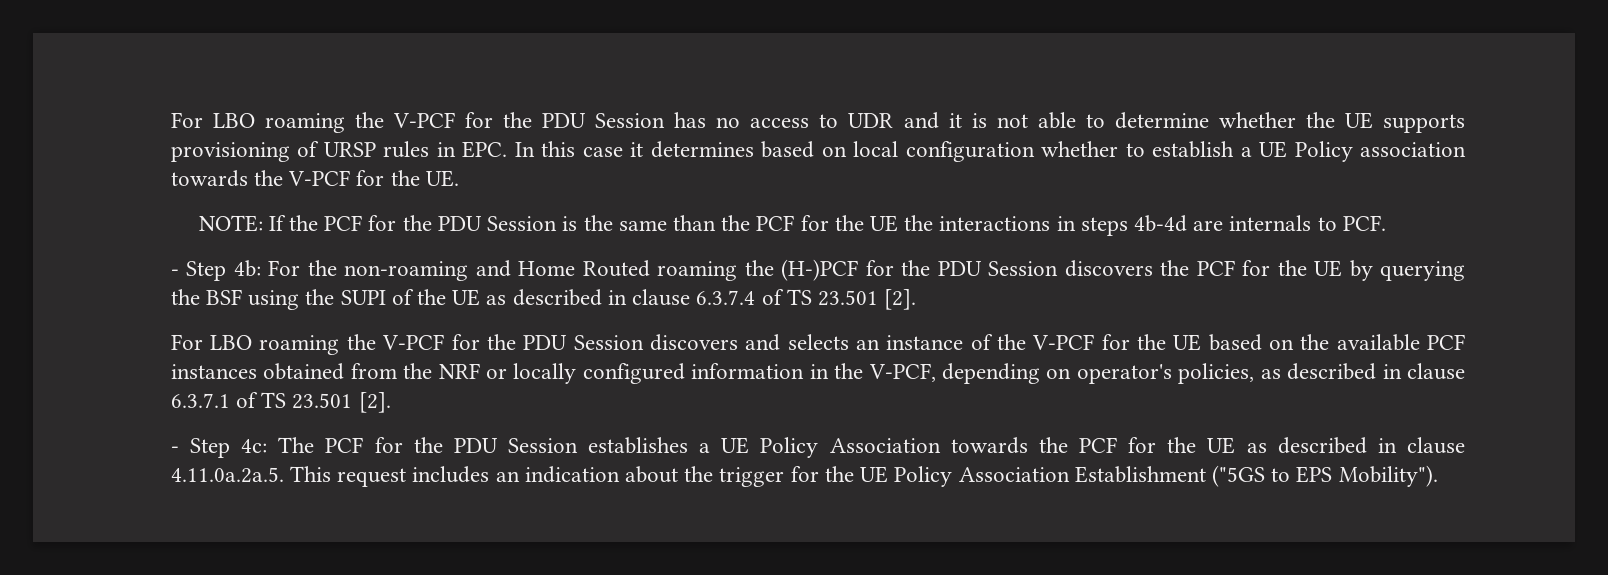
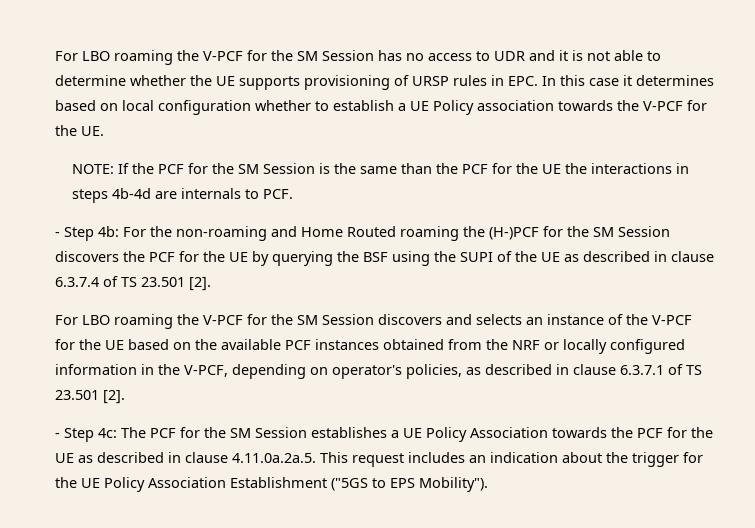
[170,112,587,133] For LBO roaming the V-PCF for the PDU -> [55,50,319,65] For LBO roaming the V-PCF for the SM
[437,216,482,231] PDU -> [237,164,259,174] SM
[937,261,982,276] PDU -> [593,227,615,237] SM
[523,335,568,350] PDU -> [297,315,319,325] SM
[453,438,498,453] PDU -> [230,428,252,438] SM

